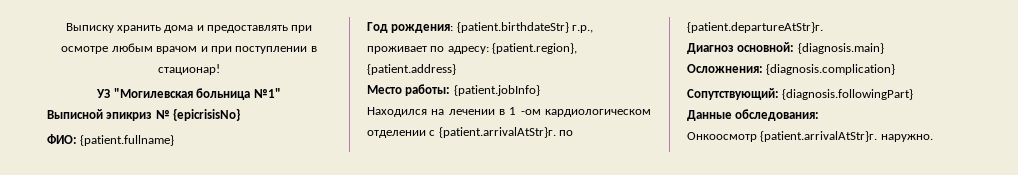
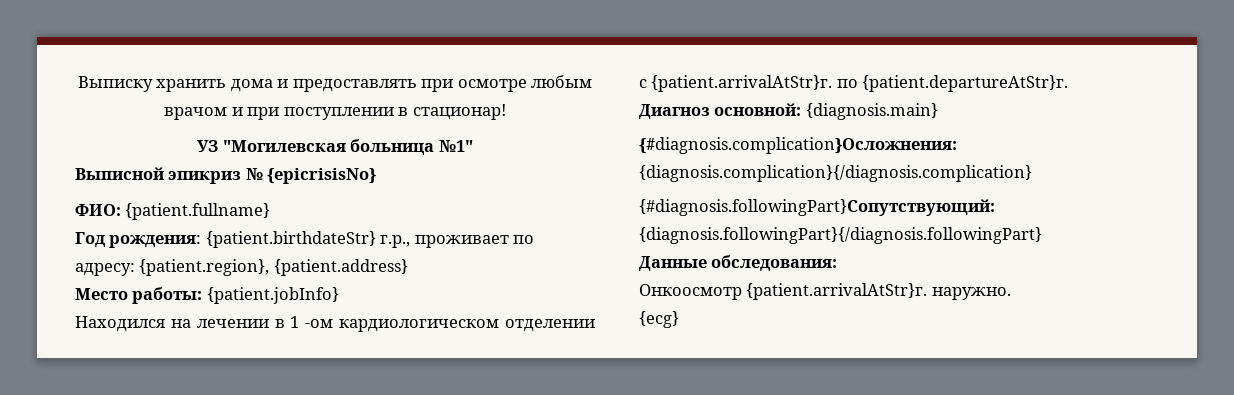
[687,64,896,75] [687,88,914,100] Осложнения: {diagnosis.complication} // Сопутствующий: {diagnosis.followingPart} -> [639,137,957,154] [639,165,1032,182] [639,199,995,216] [639,227,1042,244] {#diagnosis.complication}Осложнения: {diagnosis.complication}{/diagnosis.complication} // {#diagnosis.followingPart}Сопутствующий: {diagnosis.followingPart}{/diagnosis.followingPart}
(933, 138) none -> [639,311,679,328] // {ecg}

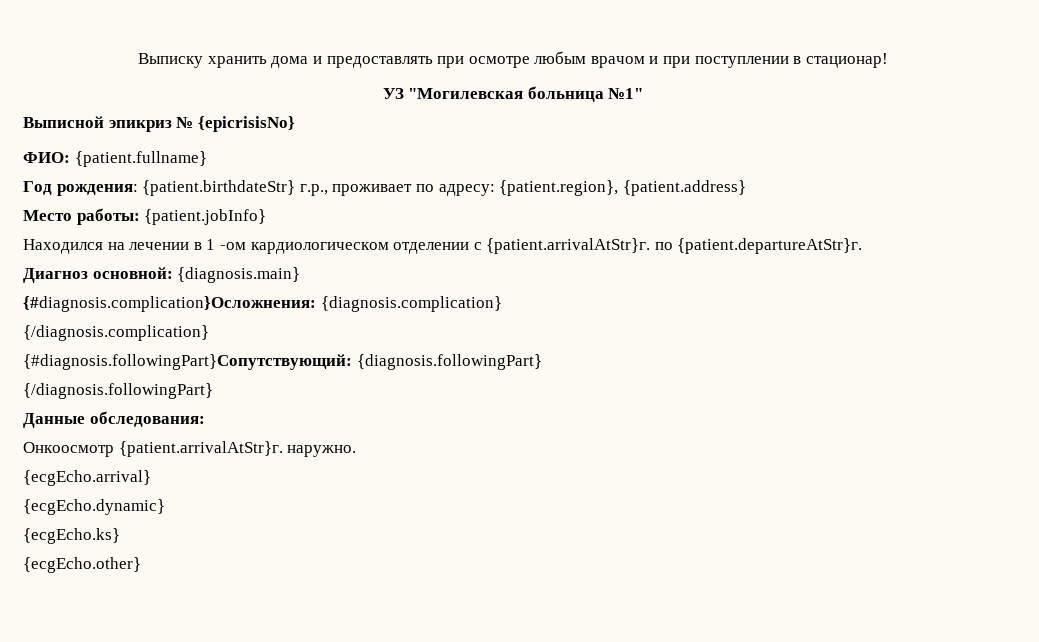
[639,165,1032,182] {diagnosis.complication}{/diagnosis.complication} -> [320,296,502,312] [23,325,209,341] {diagnosis.complication} // {/diagnosis.complication}
[639,227,1042,244] {diagnosis.followingPart}{/diagnosis.followingPart} -> [356,354,542,370] [23,383,213,399] {diagnosis.followingPart} // {/diagnosis.followingPart}
[639,311,679,328] {ecg} -> [23,470,151,486] [23,499,165,515] [23,528,120,544] [23,557,141,573] {ecgEcho.arrival} // {ecgEcho.dynamic} // {ecgEcho.ks} // {ecgEcho.other}

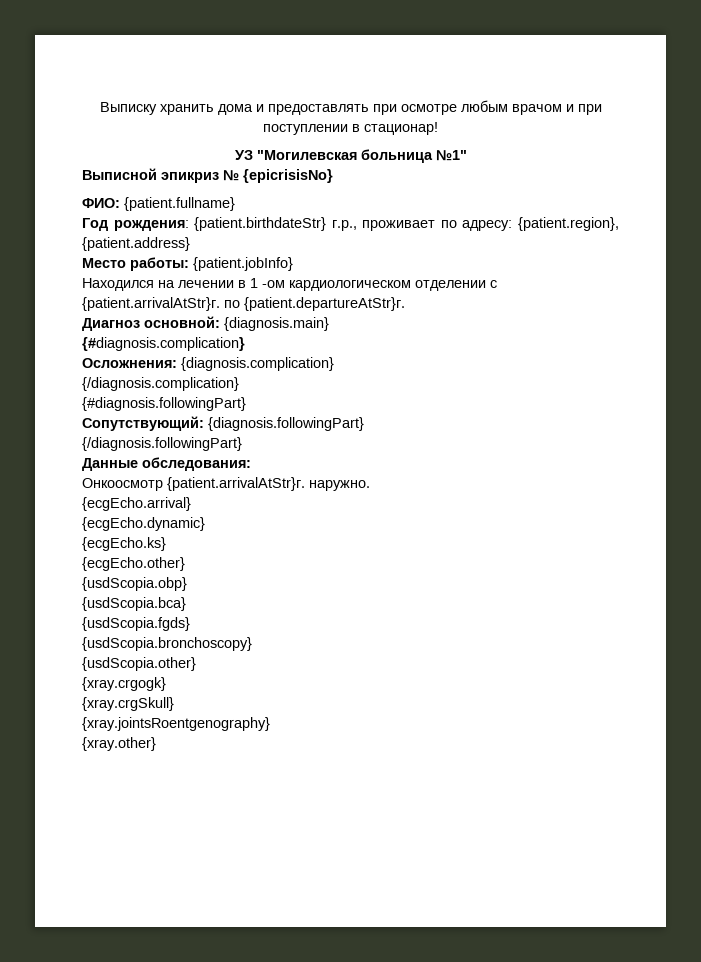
[23,296,316,312] {#diagnosis.complication}Осложнения: -> [82,337,245,351] [82,358,177,368] {#diagnosis.complication} // Осложнения:
[23,354,352,370] {#diagnosis.followingPart}Сопутствующий: -> [82,397,246,411] [82,416,204,431] {#diagnosis.followingPart} // Сопутствующий:
(141, 565) none -> [82,577,187,591] [82,597,186,611] [82,617,190,631] [82,637,252,651] [82,657,196,671] [82,677,166,691] [82,697,174,711] [82,717,270,731] [82,737,156,751] // {usdScopia.obp} // {usdScopia.bca} // {usdScopia.fgds} // {usdScopia.bronchoscopy} // {usdScopia.other} // {xray.crgogk} // {xray.crgSkull} // {xray.jointsRoentgenography} // {xray.other}

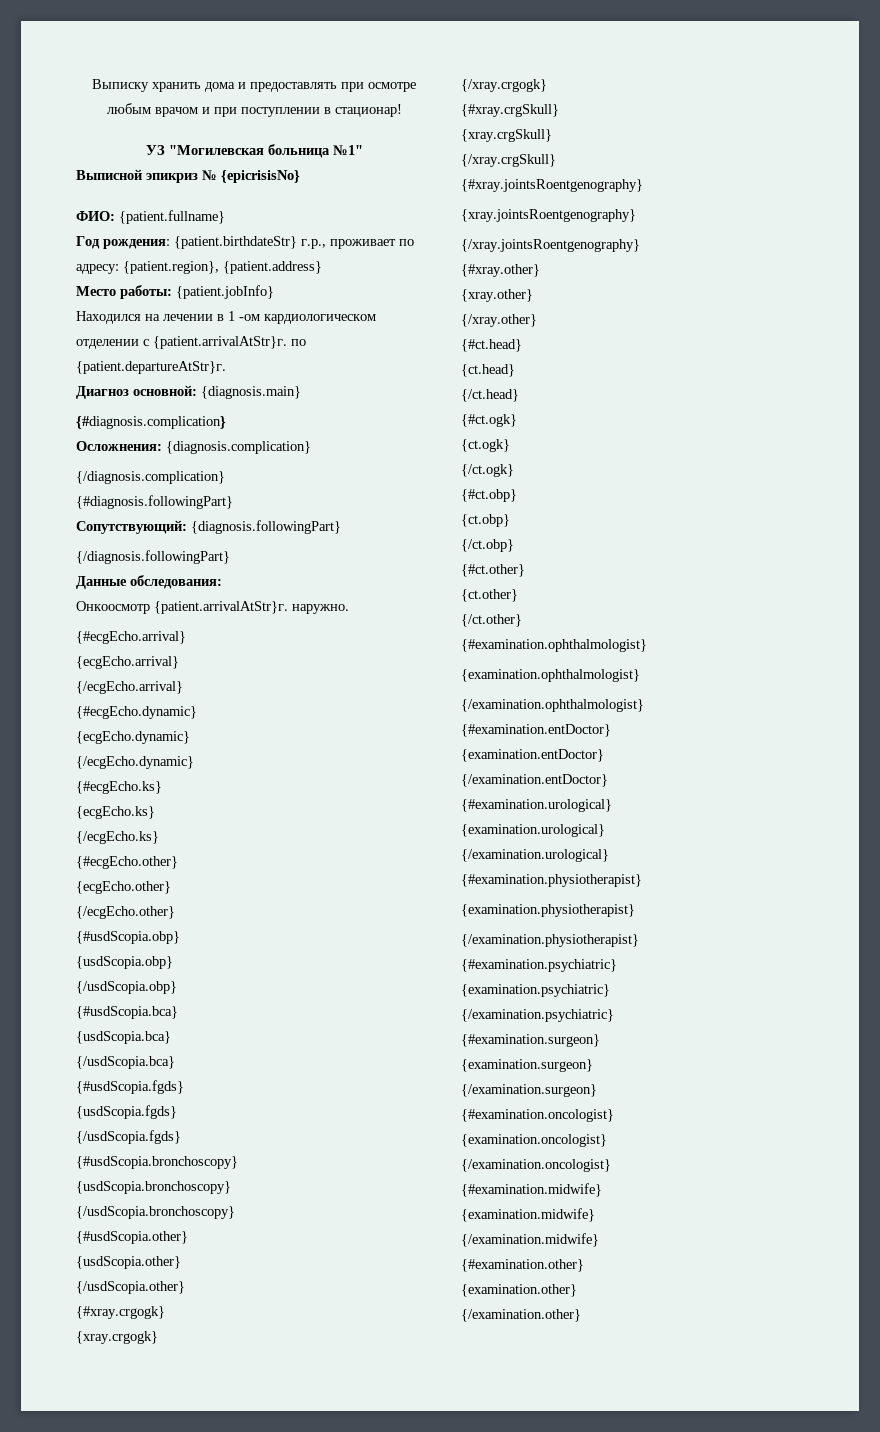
(370, 485) none -> [76,631,186,644] // {#ecgEcho.arrival}
(191, 504) none -> [76,681,183,694] [76,706,197,719] // {/ecgEcho.arrival} // {#ecgEcho.dynamic}
(205, 524) none -> [76,756,194,769] [76,781,162,794] // {/ecgEcho.dynamic} // {#ecgEcho.ks}
(166, 544) none -> [76,831,159,844] [76,856,178,869] // {/ecgEcho.ks} // {#ecgEcho.other}
(185, 564) none -> [76,906,175,919] [76,931,180,944] // {/ecgEcho.other} // {#usdScopia.obp}
(187, 584) none -> [76,981,177,994] [76,1006,178,1019] // {/usdScopia.obp} // {#usdScopia.bca}
(186, 604) none -> [76,1056,175,1069] [76,1080,184,1094] // {/usdScopia.bca} // {#usdScopia.fgds}
(190, 624) none -> [76,1130,181,1144] [76,1156,238,1169] // {/usdScopia.fgds} // {#usdScopia.bronchoscopy}
(252, 644) none -> [76,1206,235,1219] [76,1231,188,1244] // {/usdScopia.bronchoscopy} // {#usdScopia.other}
(196, 664) none -> [76,1281,185,1294] [76,1306,165,1319] // {/usdScopia.other} // {#xray.crgogk}
(166, 684) none -> [461,79,547,92] [461,104,559,117] // {/xray.crgogk} // {#xray.crgSkull}
(174, 704) none -> [461,154,556,167] [461,179,643,192] // {/xray.crgSkull} // {#xray.jointsRoentgenography}
(270, 724) none -> [461,239,640,252] [461,264,540,277] // {/xray.jointsRoentgenography} // {#xray.other}
(156, 744) none -> [461,314,537,327] [461,339,522,352] [461,364,515,377] [461,389,519,402] [461,414,517,427] [461,439,510,452] [461,464,514,477] [461,489,517,502] [461,514,510,527] [461,539,514,552] [461,564,525,577] [461,589,518,602] [461,614,522,627] [461,639,647,652] [461,669,640,682] [461,699,644,712] [461,724,611,737] [461,749,604,762] [461,774,608,787] [461,799,612,812] [461,824,605,837] [461,849,609,862] [461,874,642,887] [461,904,635,917] [461,934,639,947] [461,959,617,972] [461,984,610,997] [461,1009,614,1022] [461,1034,600,1047] [461,1059,593,1072] [461,1084,597,1097] [461,1109,614,1122] [461,1134,607,1147] [461,1159,611,1172] [461,1183,602,1197] [461,1208,595,1222] [461,1233,599,1247] [461,1259,584,1272] [461,1284,577,1297] [461,1309,581,1322] // {/xray.other} // {#ct.head} // {ct.head} // {/ct.head} // {#ct.ogk} // {ct.ogk} // {/ct.ogk} // {#ct.obp} // {ct.obp} // {/ct.obp} // {#ct.other} // {ct.other} // {/ct.other} // {#examination.ophthalmologist} // {examination.ophthalmologist} // {/examination.ophthalmologist} // {#examination.entDoctor} // {examination.entDoctor} // {/examination.entDoctor} // {#examination.urological} // {examination.urological} // {/examination.urological} // {#examination.physiotherapist} // {examination.physiotherapist} // {/examination.physiotherapist} // {#examination.psychiatric} // {examination.psychiatric} // {/examination.psychiatric} // {#examination.surgeon} // {examination.surgeon} // {/examination.surgeon} // {#examination.oncologist} // {examination.oncologist} // {/examination.oncologist} // {#examination.midwife} // {examination.midwife} // {/examination.midwife} // {#examination.other} // {examination.other} // {/examination.other}

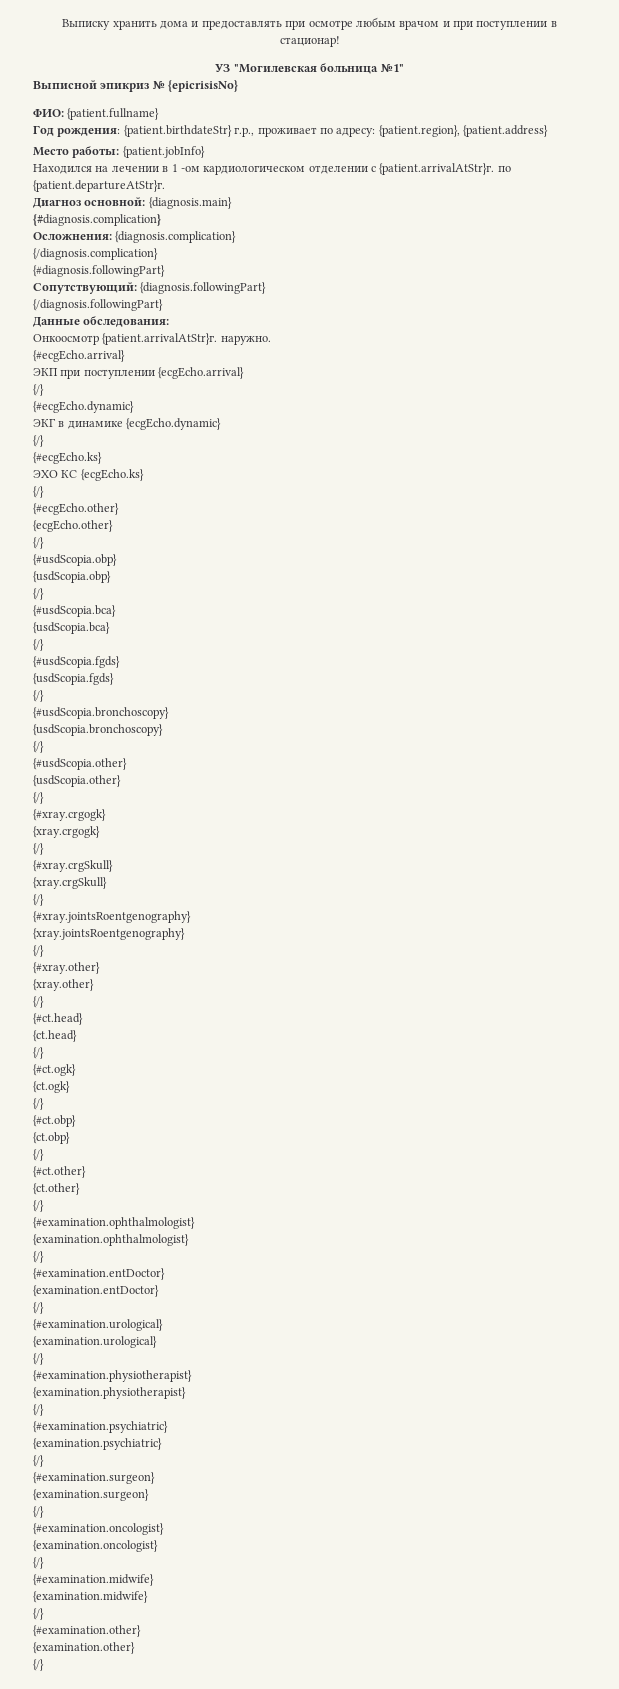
(186, 637) none -> [33,368,155,379] ЭКП при поступлении
[76,681,183,694] {/ecgEcho.arrival} -> [33,384,44,396] {/}
(197, 712) none -> [33,419,123,429] ЭКГ в динамике
[76,756,194,769] {/ecgEcho.dynamic} -> [33,435,44,447] {/}
(162, 787) none -> [33,470,78,478] ЭХО КС
[76,831,159,844] {/ecgEcho.ks} -> [33,486,44,498] {/}
[76,906,175,919] {/ecgEcho.other} -> [33,537,44,549] {/}
[76,981,177,994] {/usdScopia.obp} -> [33,588,44,600] {/}
[76,1056,175,1069] {/usdScopia.bca} -> [33,639,44,651] {/}
[76,1130,181,1144] {/usdScopia.fgds} -> [33,690,44,702] {/}
[76,1206,235,1219] {/usdScopia.bronchoscopy} -> [33,741,44,753] {/}
[76,1281,185,1294] {/usdScopia.other} -> [33,792,44,804] {/}
[461,79,547,92] {/xray.crgogk} -> [33,843,44,855] {/}
[461,154,556,167] {/xray.crgSkull} -> [33,894,44,906] {/}
[461,239,640,252] {/xray.jointsRoentgenography} -> [33,945,44,957] {/}
[461,314,537,327] {/xray.other} -> [33,996,44,1008] {/}
[461,389,519,402] {/ct.head} -> [33,1047,44,1059] {/}
[461,464,514,477] {/ct.ogk} -> [33,1098,44,1110] {/}
[461,539,514,552] {/ct.obp} -> [33,1149,44,1161] {/}
[461,614,522,627] {/ct.other} -> [33,1200,44,1212] {/}
[461,699,644,712] {/examination.ophthalmologist} -> [33,1251,44,1263] {/}
[461,774,608,787] {/examination.entDoctor} -> [33,1302,44,1314] {/}
[461,849,609,862] {/examination.urological} -> [33,1353,44,1365] {/}
[461,934,639,947] {/examination.physiotherapist} -> [33,1404,44,1416] {/}
[461,1009,614,1022] {/examination.psychiatric} -> [33,1455,44,1467] {/}
[461,1084,597,1097] {/examination.surgeon} -> [33,1506,44,1518] {/}
[461,1159,611,1172] {/examination.oncologist} -> [33,1557,44,1569] {/}
[461,1233,599,1247] {/examination.midwife} -> [33,1608,44,1620] {/}
[461,1309,581,1322] {/examination.other} -> [33,1659,44,1671] {/}

